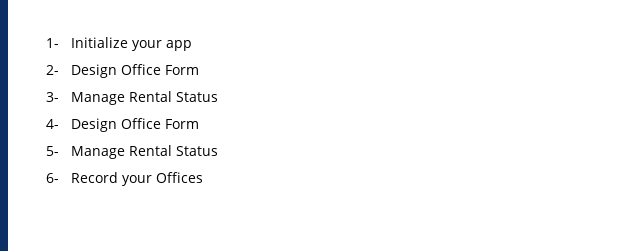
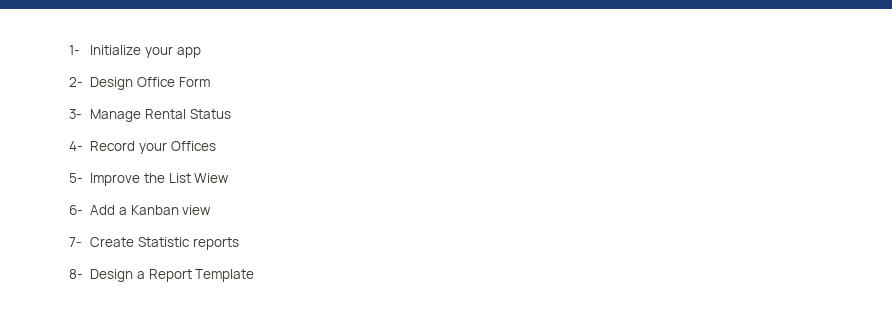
[71,118,200,132] [45,145,219,159] [45,172,204,186] Design Office Form // 5- Manage Rental Status // 6- Record your Offices -> [90,141,216,154] [69,173,230,186] [69,205,212,215] [69,237,239,250] [69,269,255,282] Record your Offices // 5- Improve the List Wiew // 6- Add a Kanban view // 7- Create Statistic reports // 8- Design a Report Template

